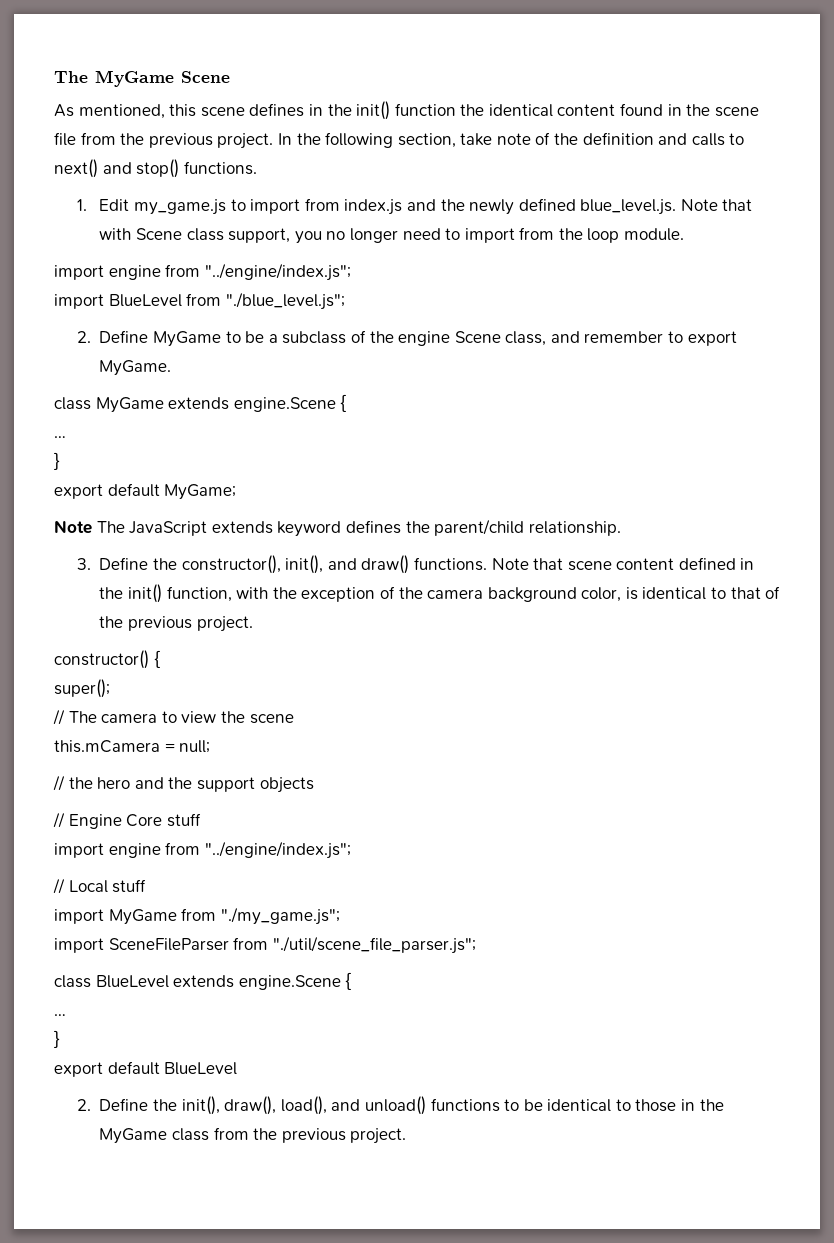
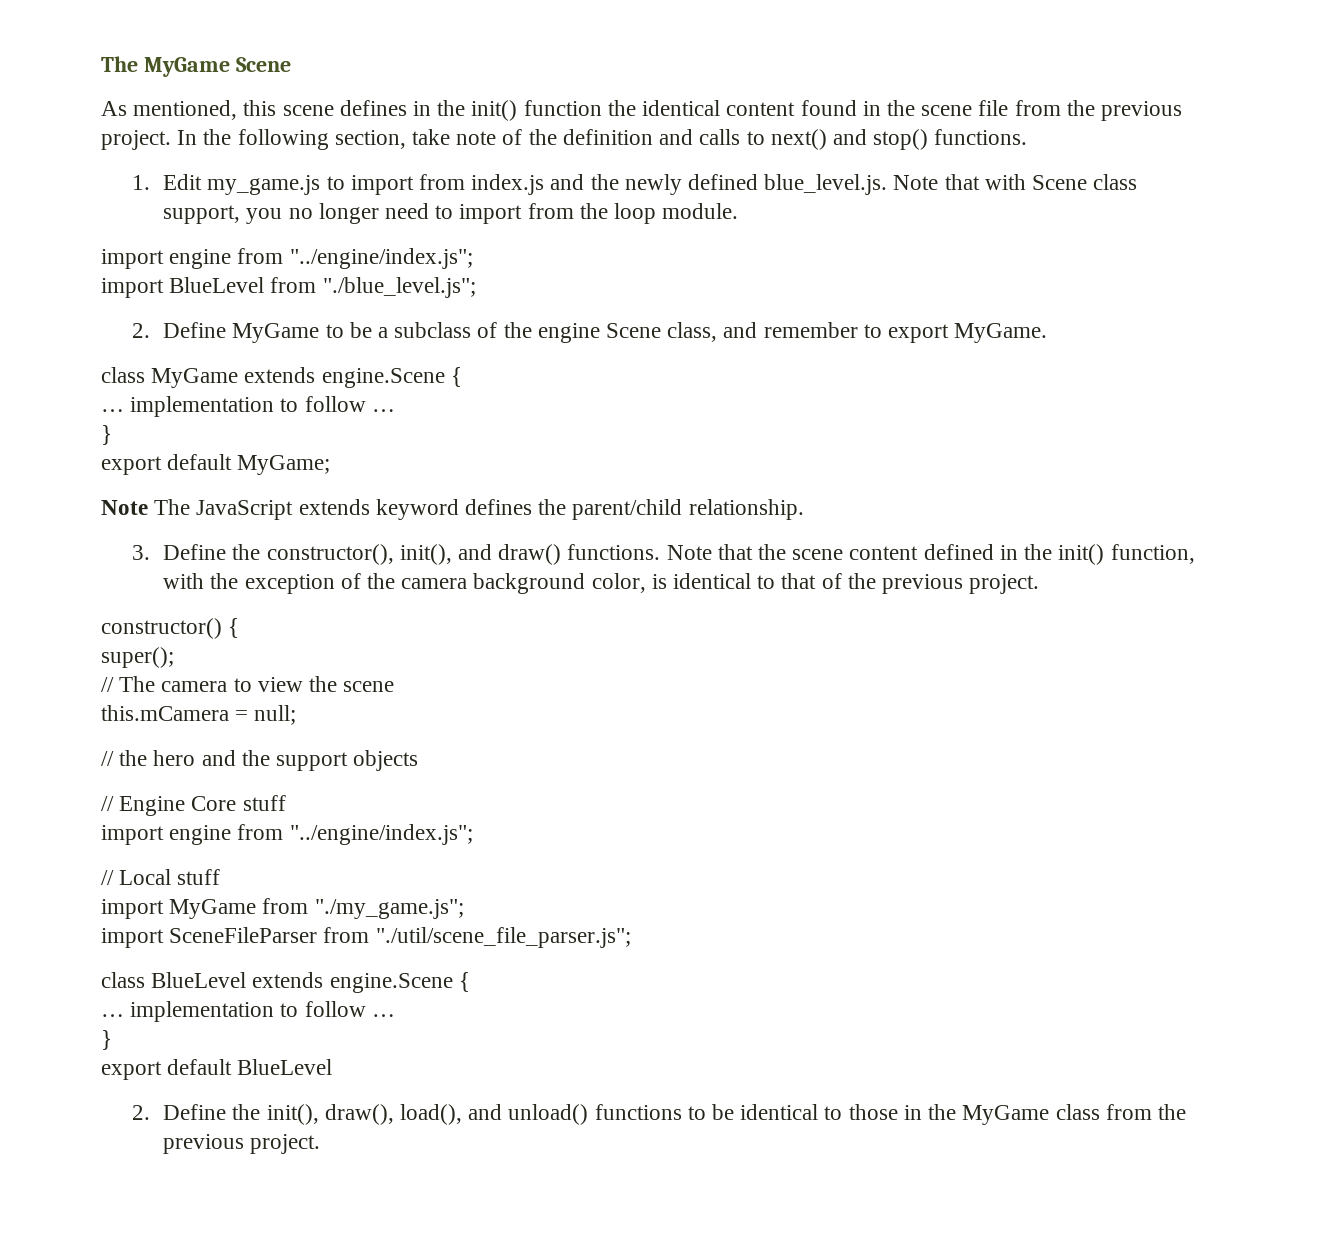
(66, 437) none -> [130,396,395,417] implementation to follow …
(564, 564) none -> [758,544,787,560] the
(66, 1015) none -> [130,1001,395,1022] implementation to follow …

